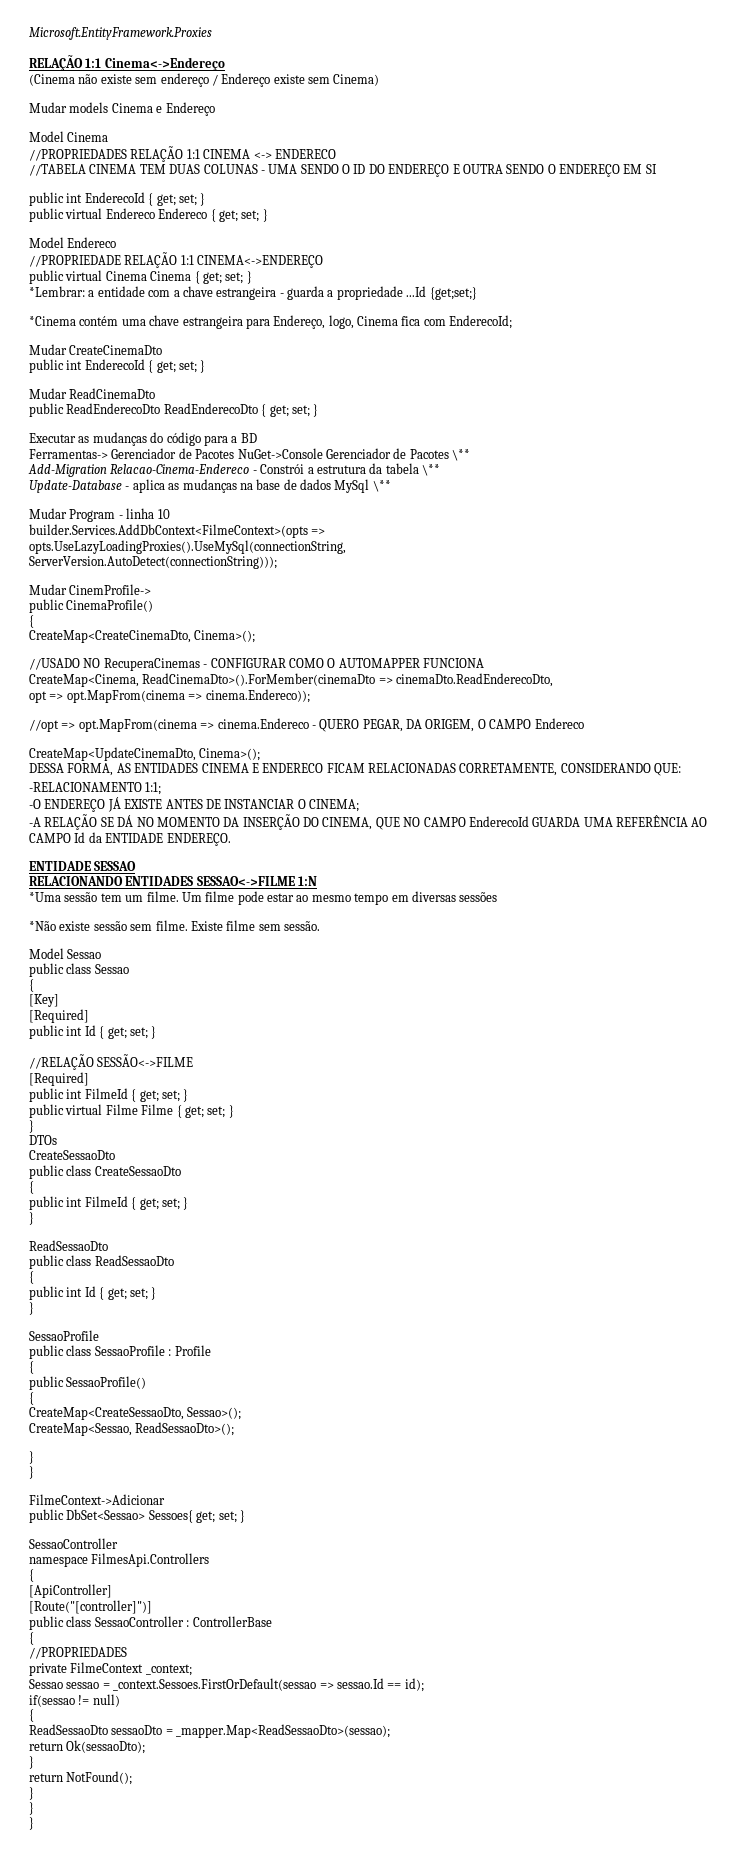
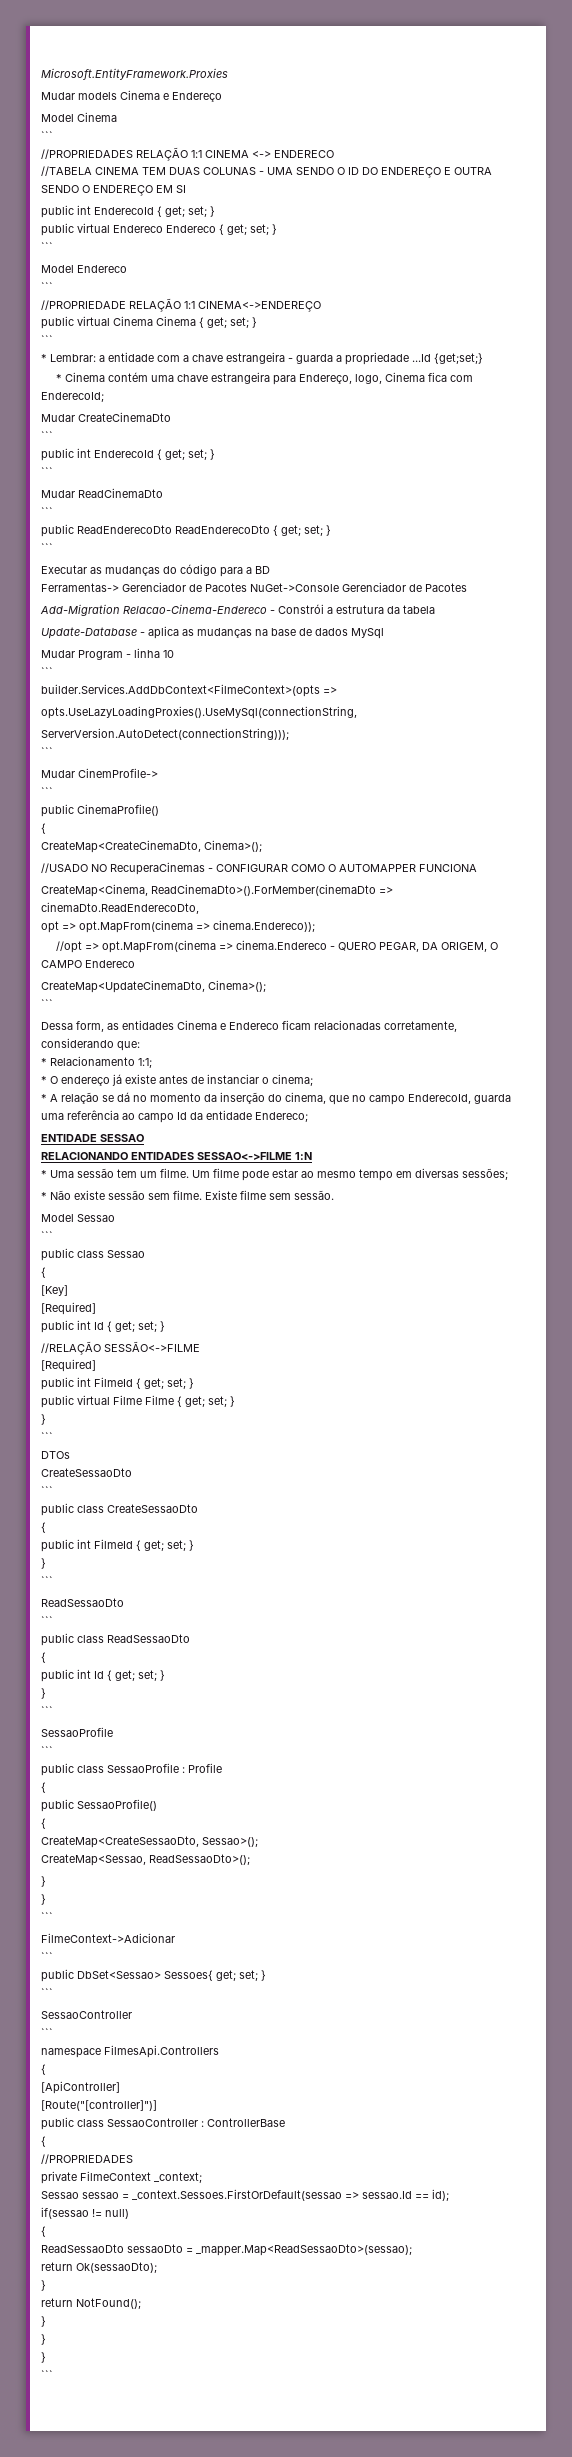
[29,55,225,71] [29,73,380,87] // RELAÇÃO 1:1 Cinema<->Endereço // (Cinema não existe sem endereço / Endereço existe sem Cinema) -> (228, 74) none
(109, 137) none -> [41,131,53,140] // ```
(268, 215) none -> [41,242,53,251] // ```
(117, 242) none -> [41,282,53,291] // ```
[29,286,85,297] *Lembrar: -> [41,335,53,344] [41,354,96,362] ``` // * Lembrar:
[29,316,76,326] *Cinema -> [55,372,105,382] * Cinema
[29,359,206,373] // public int EnderecoId { get; set; } -> [41,431,53,440] [41,448,215,461] [41,467,53,476] // ``` // public int EnderecoId { get; set; } // ```
(156, 393) none -> [41,507,53,516] // ```
(319, 410) none -> [41,543,53,552] // ```
[452,449,470,461] \** -> (467, 587) none
[422,464,440,476] \** -> (435, 609) none
[372,480,391,492] \** -> (384, 633) none
(170, 514) none -> [41,667,53,676] // ```
(277, 562) none -> [41,747,53,756] // ```
(152, 589) none -> [41,787,53,796] // ```
[29,763,682,776] [29,782,162,795] [29,797,359,812] [29,814,708,830] [29,832,231,846] DESSA FORMA, AS ENTIDADES CINEMA E ENDERECO FICAM RELACIONADAS CORRETAMENTE, CONSIDERANDO QUE: // -RELACIONAMENTO 1:1; // -O ENDEREÇO JÁ EXISTE ANTES DE INSTANCIAR O CINEMA; // -A RELAÇÃO SE DÁ NO MOMENTO DA INSERÇÃO DO CINEMA, QUE NO CAMPO EnderecoId GUARDA UMA REFERÊNCIA AO CAMPO Id da ENTIDADE ENDEREÇO. -> [41,999,53,1008] [41,1020,457,1032] [41,1038,140,1051] [41,1056,152,1068] [41,1074,313,1086] [41,1092,511,1105] [41,1110,308,1123] ``` // Dessa form, as entidades Cinema e Endereco ficam relacionadas corretamente, considerando que: // * Relacionamento 1:1; // * O endereço já existe antes de instanciar o cinema; // * A relação se dá no momento da inserção do cinema, que no campo EnderecoId, guarda uma referência ao campo Id da entidade Endereco;
[29,892,61,902] *Uma -> [41,1170,74,1178] * Uma
[459,892,498,902] [29,921,56,931] sessões // *Não -> [462,1168,508,1180] [41,1190,71,1200] sessões; // * Não
(102, 954) none -> [41,1231,53,1240] // ```
(34, 1126) none -> [41,1432,53,1441] // ```
(115, 1155) none -> [41,1486,53,1495] // ```
[29,1240,108,1251] // ReadSessaoDto -> [41,1576,53,1585] [41,1598,124,1607] [41,1616,53,1625] // ``` // ReadSessaoDto // ```
[29,1330,99,1341] // SessaoProfile -> [41,1706,53,1715] [41,1727,113,1737] [41,1746,53,1755] // ``` // SessaoProfile // ```
(34, 1472) none -> [41,1912,53,1921] // ```
(165, 1499) none -> [41,1952,53,1961] // ```
[29,1538,118,1549] // SessaoController -> [41,1988,53,1997] [41,2010,132,2019] [41,2028,53,2037] // ``` // SessaoController // ```
(34, 1823) none -> [41,2370,53,2379] // ```

